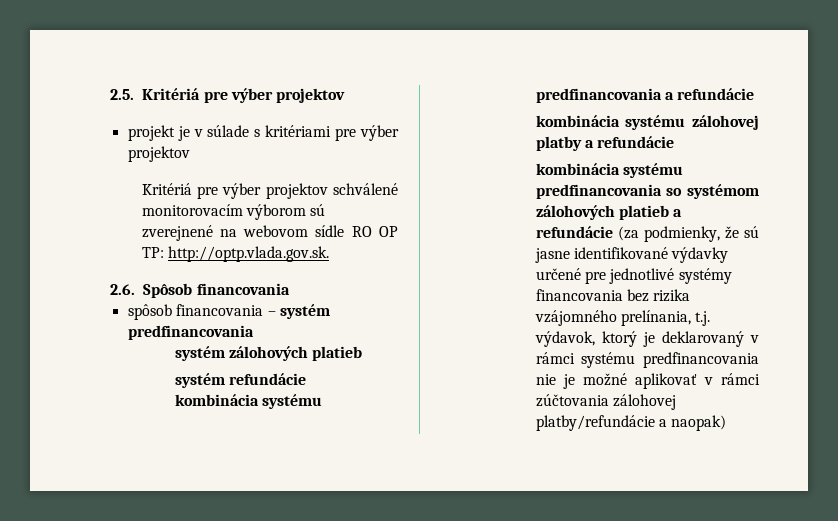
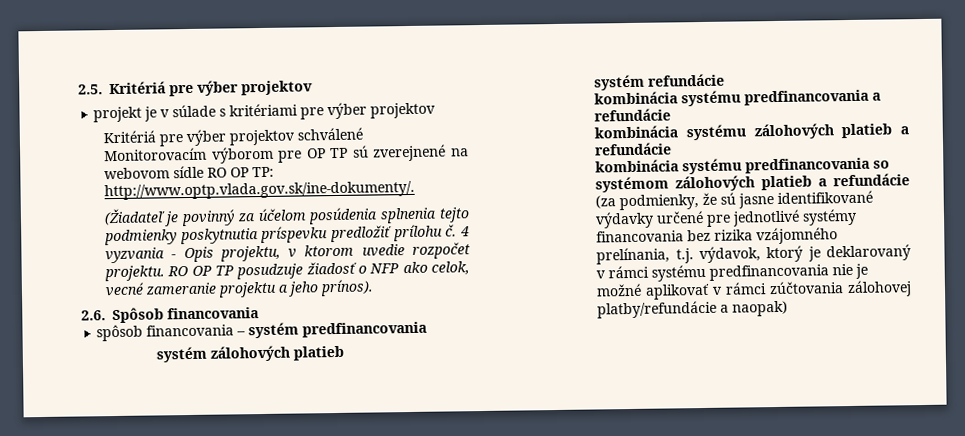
[141,204,306,220] monitorovacím výborom -> [104,146,349,164] Monitorovacím výborom pre OP TP
[167,246,329,262] http://optp.vlada.gov.sk. -> [104,180,416,201] [104,207,471,227] [104,224,471,246] [105,242,471,264] [104,261,471,282] [105,279,375,298] http://www.optp.vlada.gov.sk/ine-dokumenty/. // (Žiadateľ je povinný za účelom posúdenia splnenia tejto podmienky poskytnutia príspevku predložiť prílohu č. 4 vyzvania - Opis projektu, v ktorom uvedie rozpočet projektu. RO OP TP posudzuje žiadosť o NFP ako celok, vecné zameranie projektu a jeho prínos).
[692,115,759,130] [535,136,582,151] zálohovej platby -> [753,123,893,140] zálohových platieb

